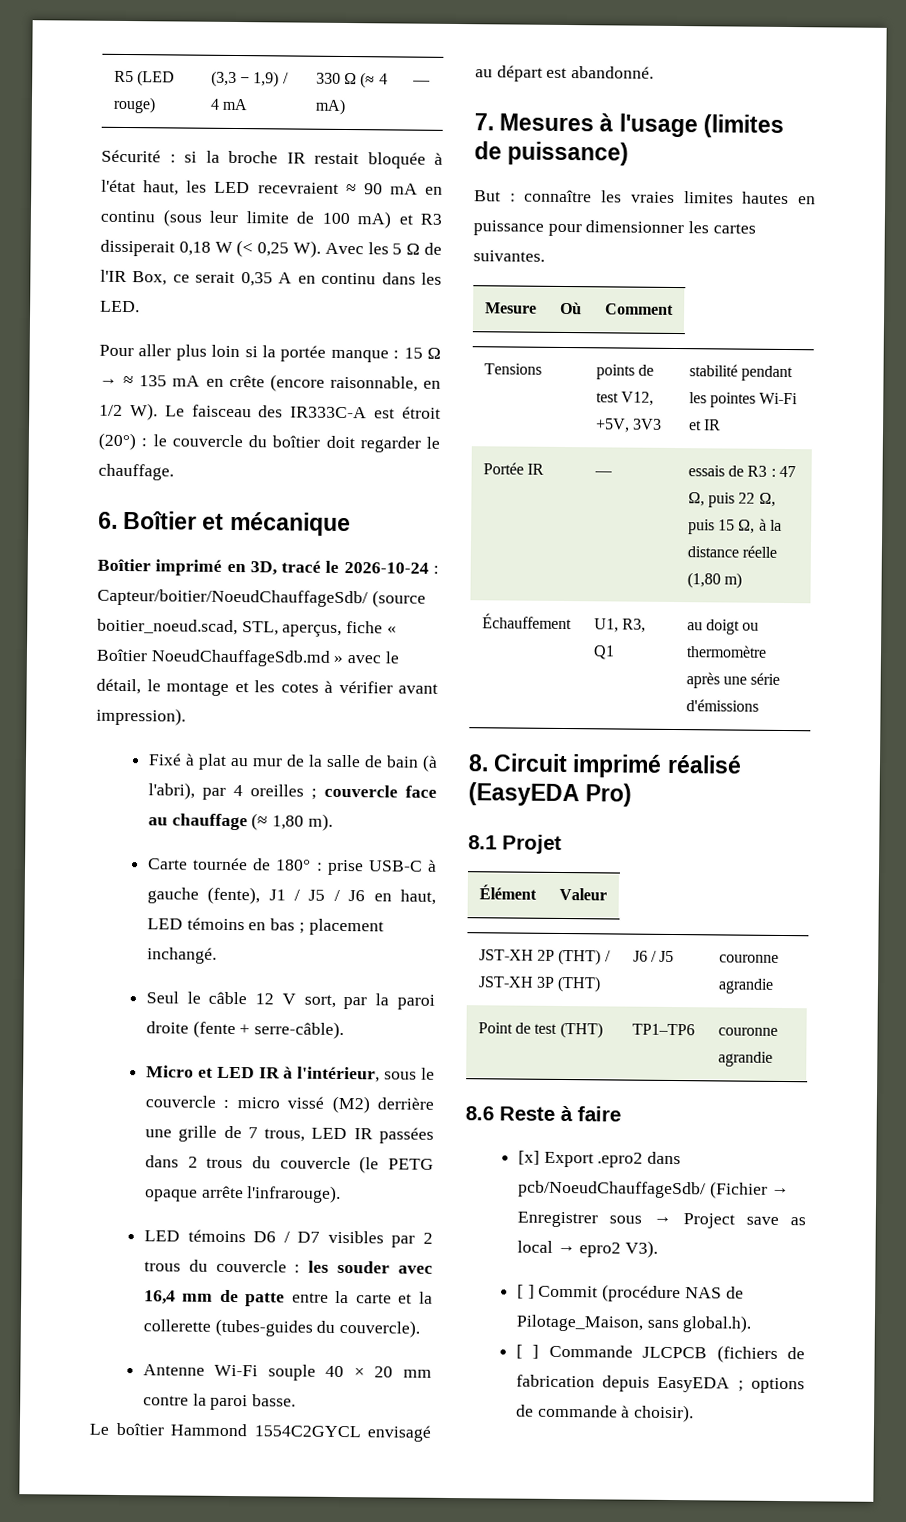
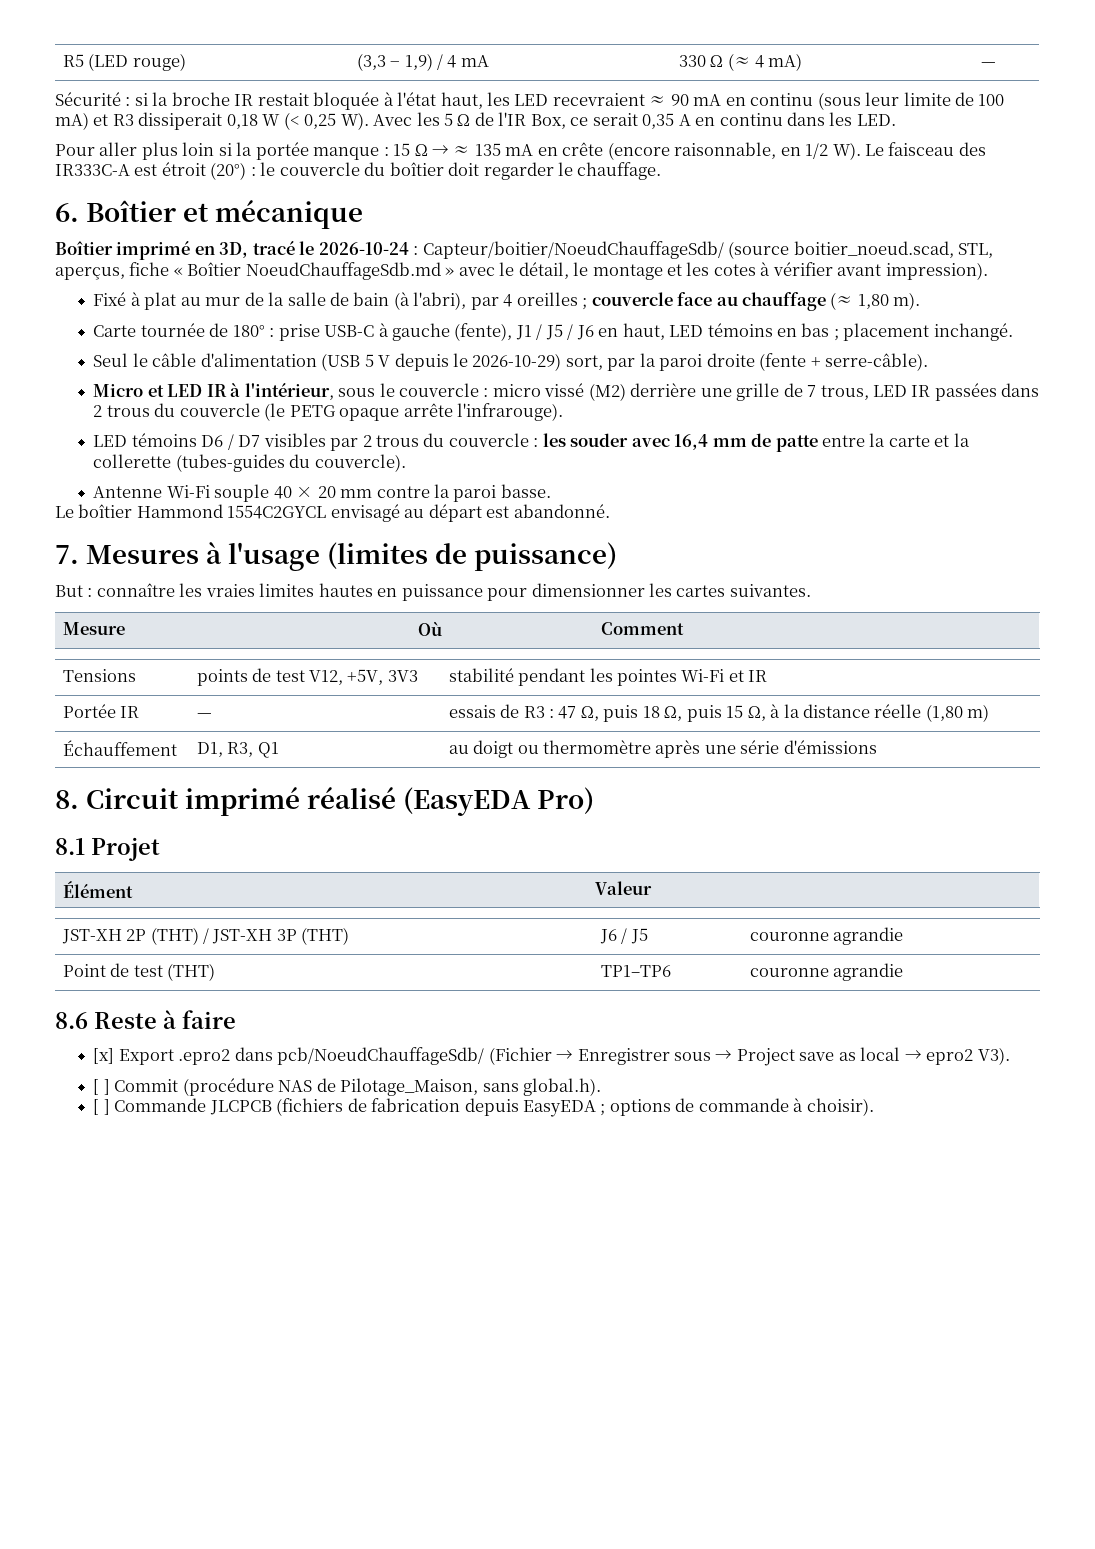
[255,993,296,1005] 12 V -> [200,353,562,371] d'alimentation (USB 5 V depuis le 2026-10-29)
[738,492,756,504] 22 -> [642,706,660,718] 18
[593,618,619,633] U1, -> [196,742,223,757] D1,

